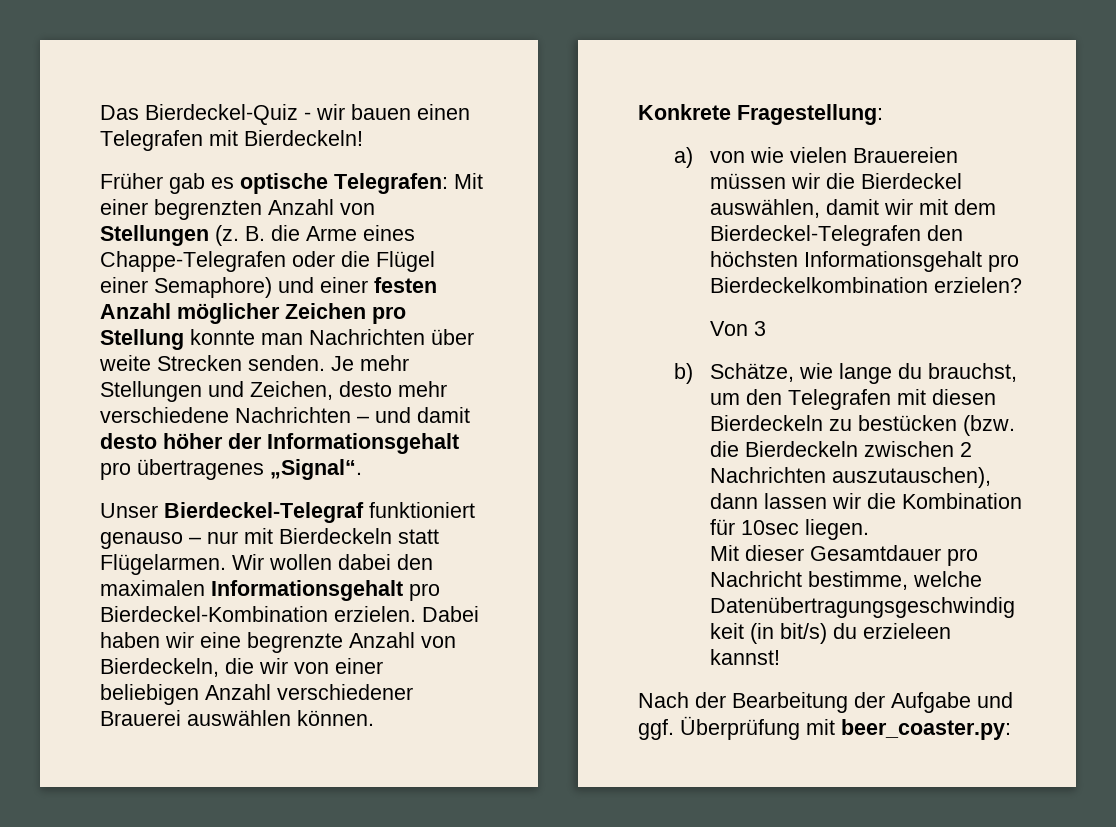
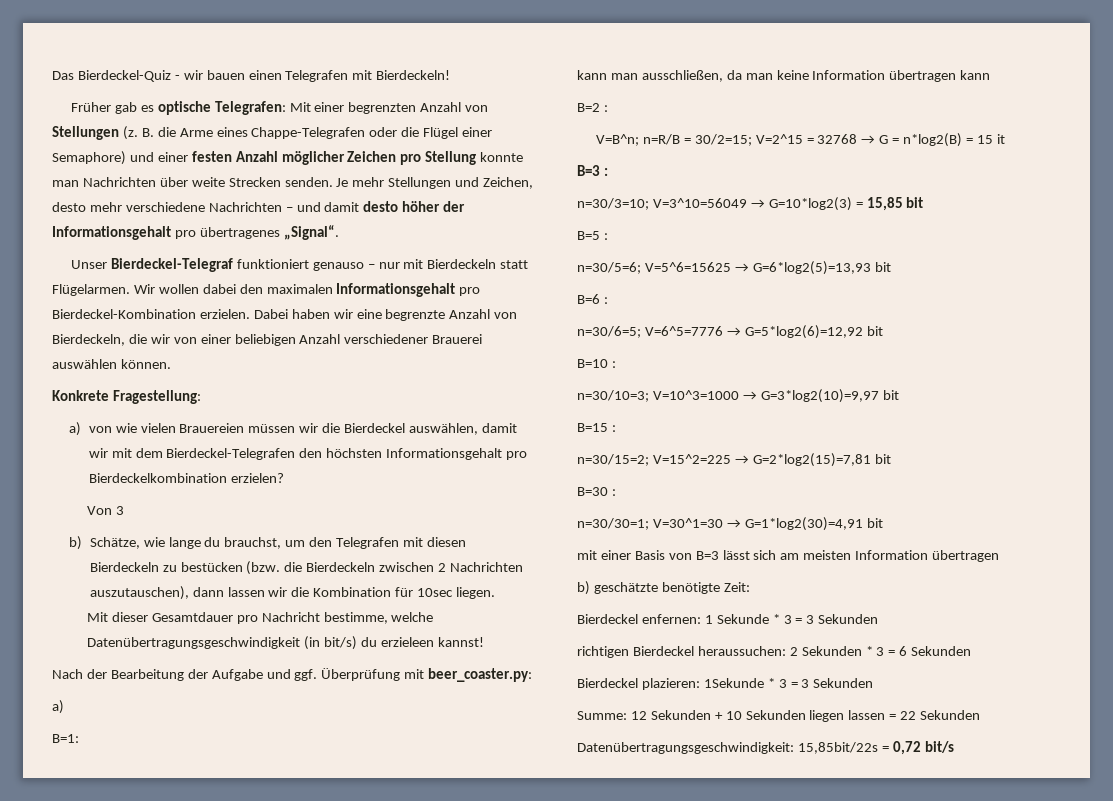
(1011, 729) none -> [52,700,64,714] [52,734,79,743] [577,70,991,82] [577,103,608,112] [595,133,1005,147] [577,165,608,176] [577,197,924,211] [577,231,608,240] [577,261,891,275] [577,294,608,304] [577,325,883,339] [577,359,616,368] [577,389,899,403] [577,423,616,432] [577,453,891,467] [577,487,616,496] [577,517,883,531] [577,550,1000,562] [577,581,750,595] [577,614,879,624] [577,646,972,658] [577,678,874,690] [577,710,981,722] [577,741,954,755] // a) // B=1: // kann man ausschließen, da man keine Information übertragen kann // B=2 : // V=B^n; n=R/B = 30/2=15; V=2^15 = 32768 → G = n*log2(B) = 15 it // B=3 : // n=30/3=10; V=3^10=56049 → G=10*log2(3) = 15,85 bit // B=5 : // n=30/5=6; V=5^6=15625 → G=6*log2(5)=13,93 bit // B=6 : // n=30/6=5; V=6^5=7776 → G=5*log2(6)=12,92 bit // B=10 : // n=30/10=3; V=10^3=1000 → G=3*log2(10)=9,97 bit // B=15 : // n=30/15=2; V=15^2=225 → G=2*log2(15)=7,81 bit // B=30 : // n=30/30=1; V=30^1=30 → G=1*log2(30)=4,91 bit // mit einer Basis von B=3 lässt sich am meisten Information übertragen // b) geschätzte benötigte Zeit: // Bierdeckel enfernen: 1 Sekunde * 3 = 3 Sekunden // richtigen Bierdeckel heraussuchen: 2 Sekunden * 3 = 6 Sekunden // Bierdeckel plazieren: 1Sekunde * 3 = 3 Sekunden // Summe: 12 Sekunden + 10 Sekunden liegen lassen = 22 Sekunden // Datenübertragungsgeschwindigkeit: 15,85bit/22s = 0,72 bit/s

